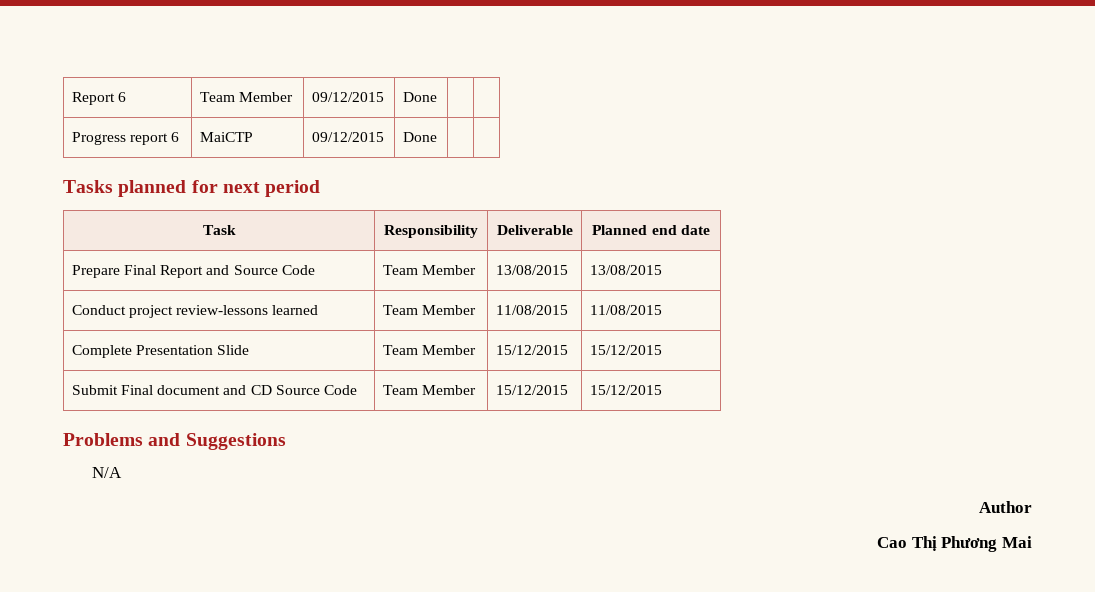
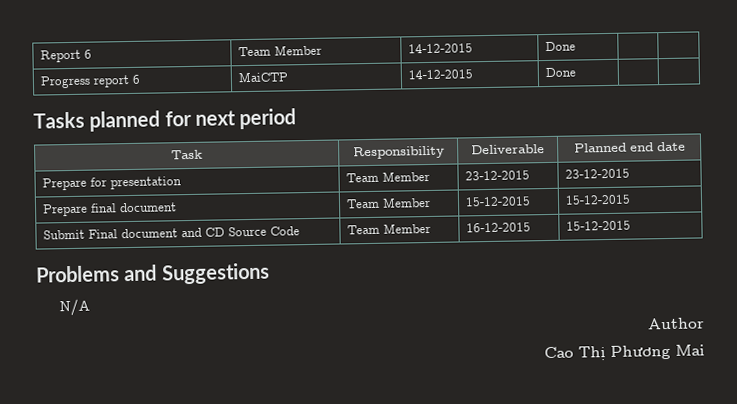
[311,92,384,102] 09/12/2015 -> [408,43,474,54] 14-12-2015
[311,132,384,142] 09/12/2015 -> [408,69,474,80] 14-12-2015
[124,265,315,278] [382,265,477,275] [495,265,568,275] [589,265,662,275] [71,305,319,318] [382,305,477,315] [495,305,568,315] [589,305,662,315] [71,345,250,358] [382,345,477,355] [495,345,568,355] [589,345,662,355] Final Report and Source Code | Team Member | 13/08/2015 | 13/08/2015 // Conduct project review-lessons learned | Team Member | 11/08/2015 | 11/08/2015 // Complete Presentation Slide | Team Member | 15/12/2015 | 15/12/2015 -> [90,176,183,190] [346,170,431,183] [465,170,531,181] [565,168,631,179] [42,202,178,217] [346,196,432,209] [465,196,532,207] [565,194,632,205] for presentation | Team Member | 23-12-2015 | 23-12-2015 // Prepare final document | Team Member | 15-12-2015 | 15-12-2015
[495,385,568,395] [589,385,662,395] 15/12/2015 | 15/12/2015 -> [466,222,532,233] [566,220,632,231] 16-12-2015 | 15-12-2015

